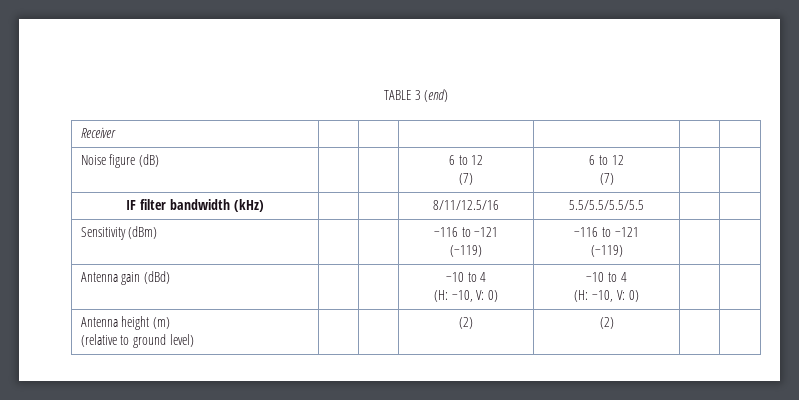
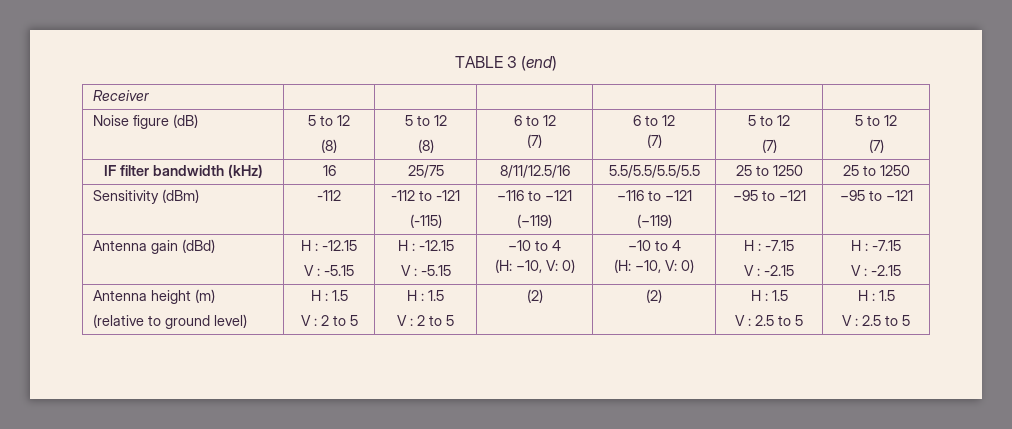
(160, 160) | -> [308,115,350,126] [321,139,337,153] [404,115,447,126] [417,139,434,153] 5 to 12 // (8) | 5 to 12 // (8)
(614, 179) | -> [748,115,790,126] [761,139,777,153] [855,115,897,126] [868,139,884,153] 5 to 12 // (7) | 5 to 12 // (7)
(264, 205) | -> [322,165,336,176] [407,165,444,178] 16 | 25/75
[80,226,158,240] | // Sensitivity (dBm) | | -> [735,165,803,176] [842,165,910,176] [93,189,200,204] [317,190,341,201] [391,190,461,201] [409,214,442,228] 25 to 1250 | 25 to 1250 // Sensitivity (dBm) | -112 | -112 to -121 // (-115)
[80,271,171,285] | // Antenna gain (dBd) | | -> [732,190,806,201] [839,190,913,201] [93,239,216,254] [301,240,357,251] [304,265,354,276] [397,240,454,251] [400,265,451,276] −95 to −121 | −95 to −121 // Antenna gain (dBd) | H : -12.15 // V : -5.15 | H : -12.15 // V : -5.15
(639, 296) | -> [744,240,794,251] [744,265,794,276] [851,240,901,251] [851,265,901,276] H : -7.15 // V : -2.15 | H : -7.15 // V : -2.15
[459,317,473,329] [599,317,614,329] | | (2) | (2) | | -> [310,290,348,301] [300,315,358,326] [407,290,445,301] [397,315,455,326] [526,289,543,303] [646,289,662,303] [750,290,788,301] [735,315,803,326] [857,290,895,301] [842,315,910,326] H : 1.5 // V : 2 to 5 | H : 1.5 // V : 2 to 5 | (2) | (2) | H : 1.5 // V : 2.5 to 5 | H : 1.5 // V : 2.5 to 5

